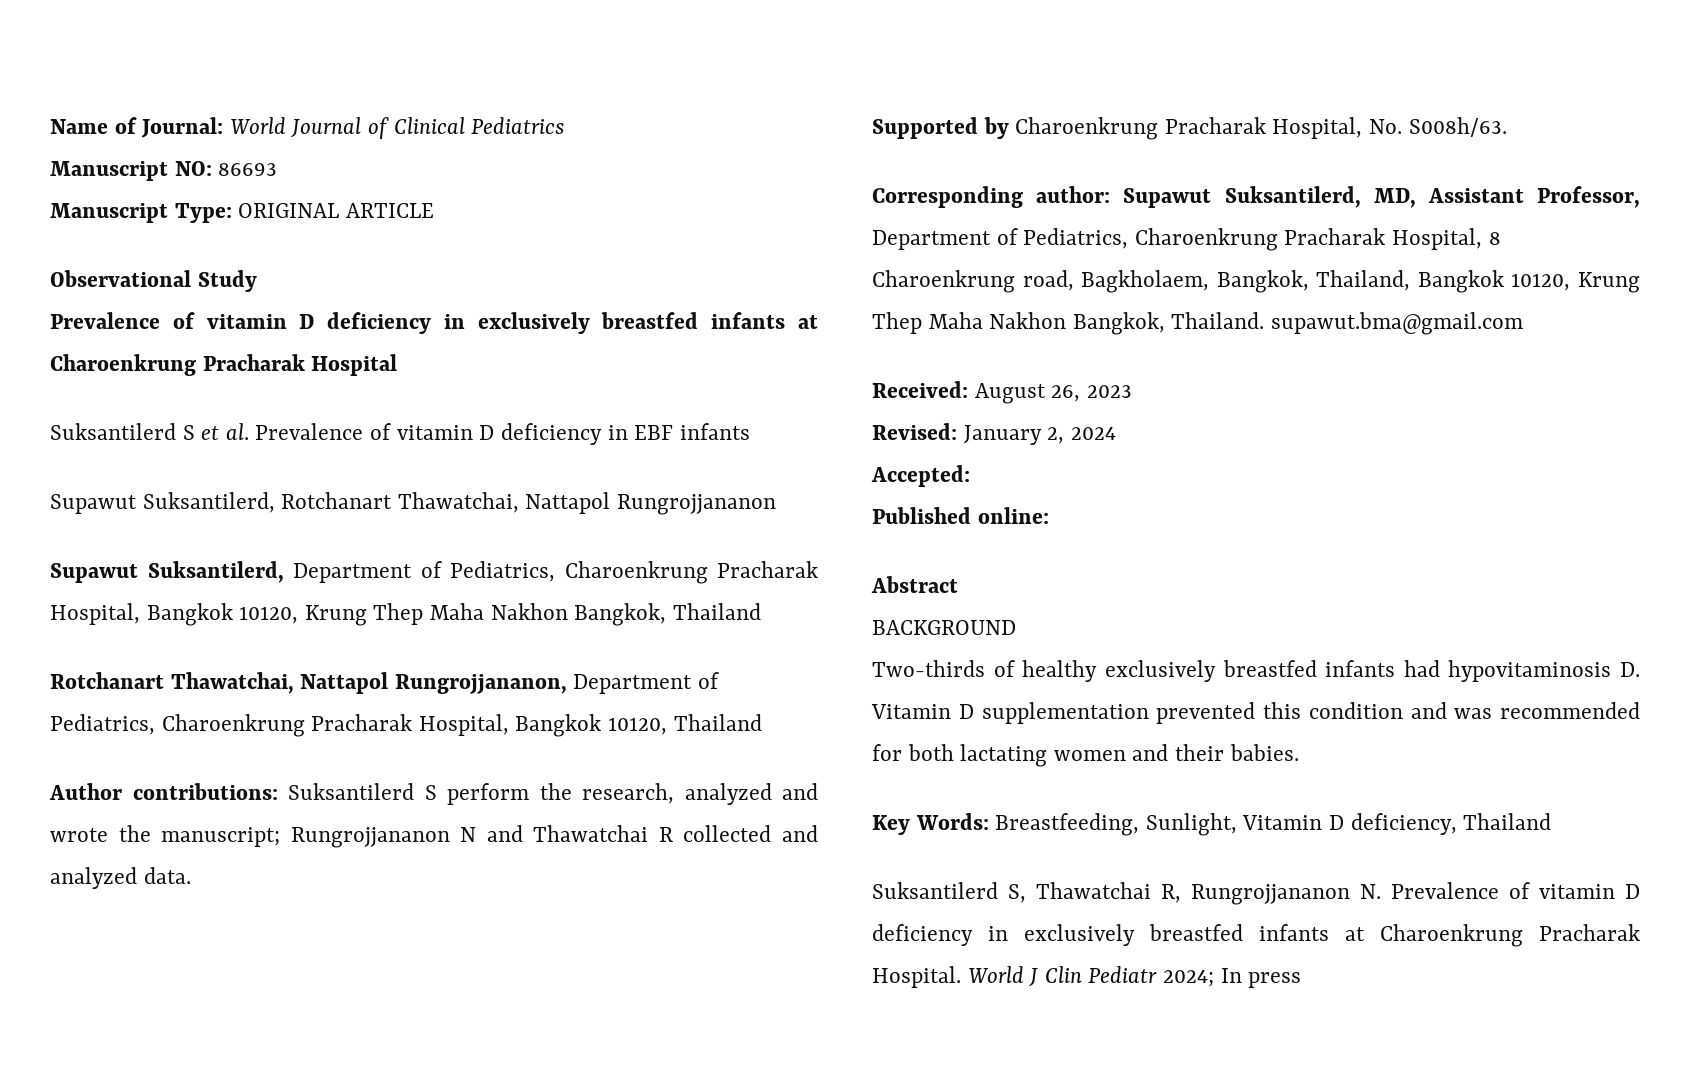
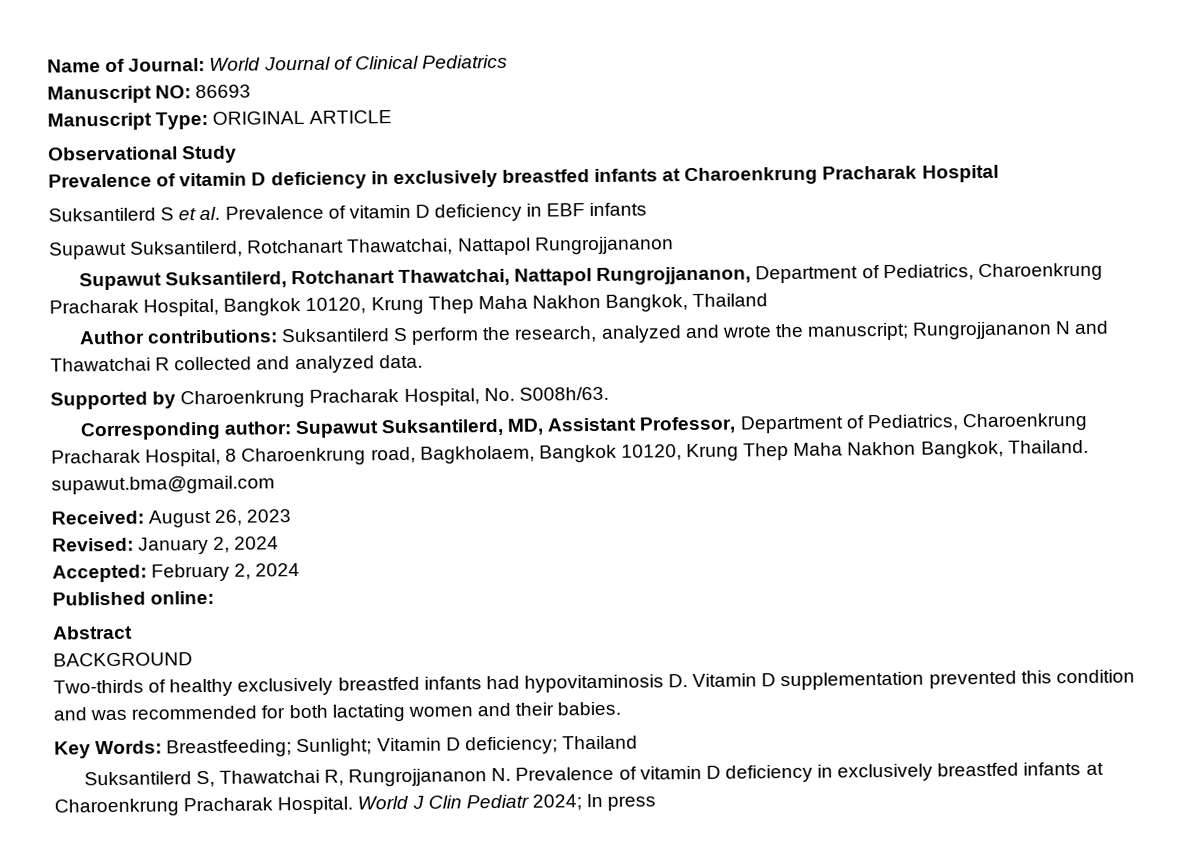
(284, 572) none -> [290,266,752,287] Rotchanart Thawatchai, Nattapol Rungrojjananon,
[50,672,720,694] [50,714,762,737] // Rotchanart Thawatchai, Nattapol Rungrojjananon, Department of Pediatrics, Charoenkrung Pracharak Hospital, Bangkok 10120, Thailand -> (769, 300) none
[1216,270,1411,293] Bangkok, Thailand, -> (535, 454) none
(970, 476) none -> [151,563,301,582] February 2, 2024
[995,813,1457,836] Breastfeeding, Sunlight, Vitamin D deficiency, -> [166,736,558,758] Breastfeeding; Sunlight; Vitamin D deficiency;

